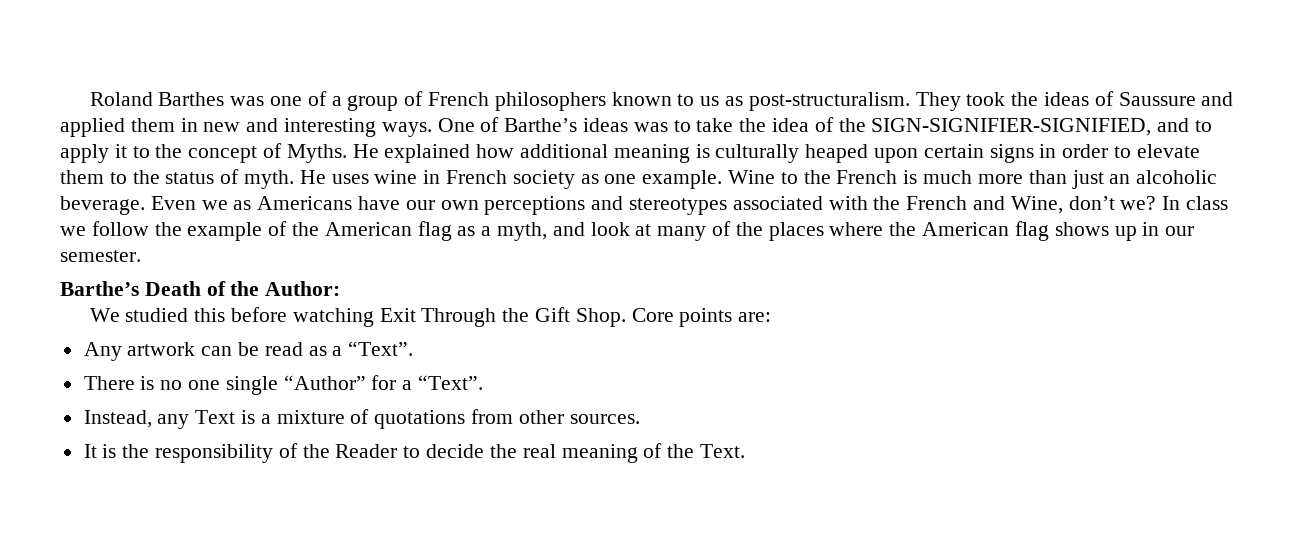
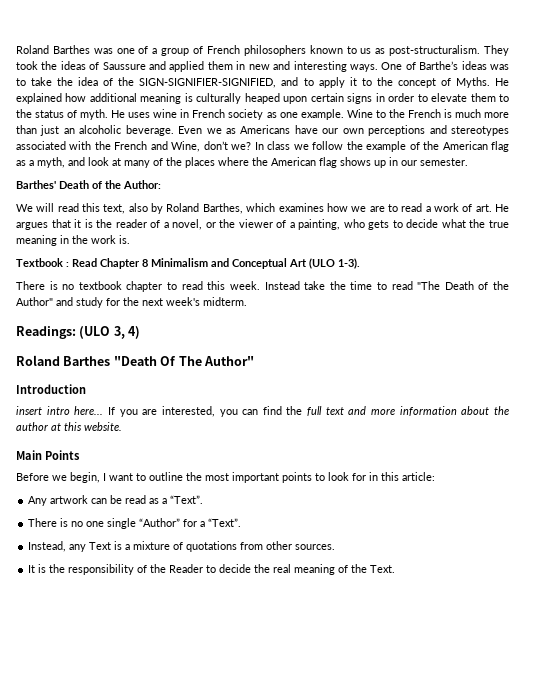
[60,281,139,296] Barthe’s -> [16,180,56,189] Barthes'
[125,307,772,327] studied this before watching Exit Through the Gift Shop. Core points are: -> [36,203,510,214] [16,219,509,230] [16,235,130,246] [16,258,360,269] [16,281,509,292] [16,297,247,308] [16,326,141,339] [16,355,254,366] [16,384,86,394] [16,406,509,417] [16,422,122,431] [16,450,80,460] [16,472,435,483] will read this text, also by Roland Barthes, which examines how we are to read a work of art. He argues that it is the reader of a novel, or the viewer of a painting, who gets to decide what the true meaning in the work is. // Textbook : Read Chapter 8 Minimalism and Conceptual Art (ULO 1-3). // There is no textbook chapter to read this week. Instead take the time to read "The Death of the Author" and study for the next week's midterm. // Readings: (ULO 3, 4) // Roland Barthes "Death Of The Author" // Introduction // insert intro here... If you are interested, you can find the full text and more information about the author at this website. // Main Points // Before we begin, I want to outline the most important points to look for in this article:

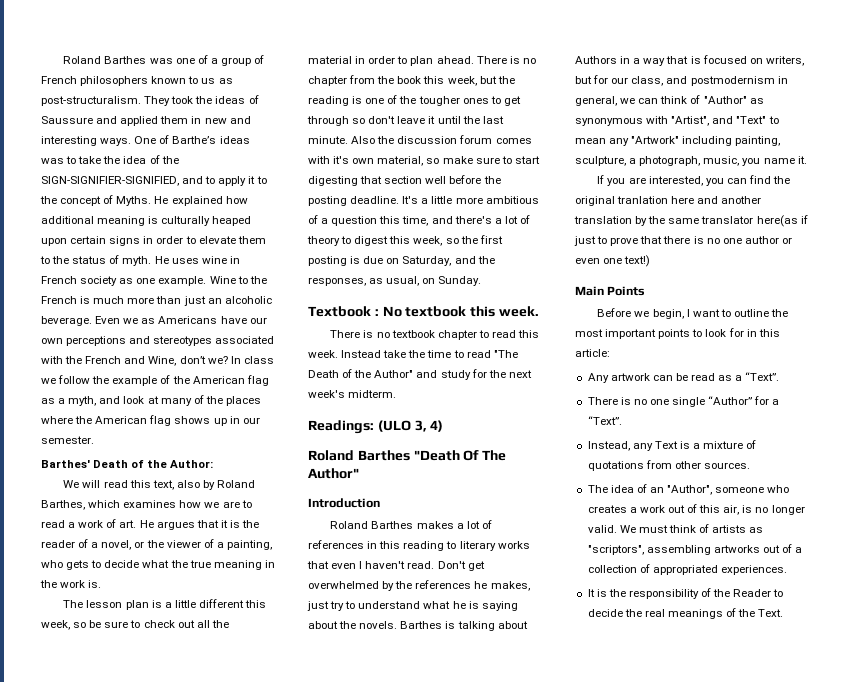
[16,258,360,269] Textbook : Read Chapter 8 Minimalism and Conceptual Art (ULO 1-3). -> [63,599,267,610] [41,620,229,630] [308,56,536,66] [308,75,515,86] [308,95,521,106] [307,116,504,126] [308,135,532,144] [308,156,540,166] [308,175,501,186] [308,196,539,206] [308,215,530,226] [307,235,503,246] [308,256,495,266] [308,276,482,286] [308,306,539,317] The lesson plan is a little different this week, so be sure to check out all the material in order to plan ahead. There is no chapter from the book this week, but the reading is one of the tougher ones to get through so don't leave it until the last minute. Also the discussion forum comes with it's own material, so make sure to start digesting that section well before the posting deadline. It's a little more ambitious of a question this time, and there's a lot of theory to digest this week, so the first posting is due on Saturday, and the responses, as usual, on Sunday. // Textbook : No textbook this week.
[16,406,104,415] insert intro here... -> [330,520,492,529] [308,540,530,551] [307,561,485,571] [308,580,530,591] [307,601,518,611] [308,621,528,631] [575,55,804,66] [575,75,788,86] [575,95,764,106] [575,116,779,126] [575,136,781,146] [575,156,807,166] Roland Barthes makes a lot of references in this reading to literary works that even I haven't read. Don't get overwhelmed by the references he makes, just try to understand what he is saying about the novels. Barthes is talking about Authors in a way that is focused on writers, but for our class, and postmodernism in general, we can think of "Author" as synonymous with "Artist", and "Text" to mean any "Artwork" including painting, sculpture, a photograph, music, you name it. //
[307,406,509,416] [16,422,122,431] full text and more information about the author at this website. -> [575,196,762,206] [574,215,808,227] [574,236,792,246] [575,255,651,267] original tranlation here and another translation by the same translator here(as if just to prove that there is no one author or even one text!)
(336, 547) none -> [587,484,790,495] [587,504,805,515] [587,524,764,533] [587,544,803,555] [587,564,787,575] // The idea of an "Author", someone who creates a work out of this air, is no longer valid. We must think of artists as "scriptors", assembling artworks out of a collection of appropriated experiences.
[294,564,336,575] meaning -> [667,609,723,619] meanings

